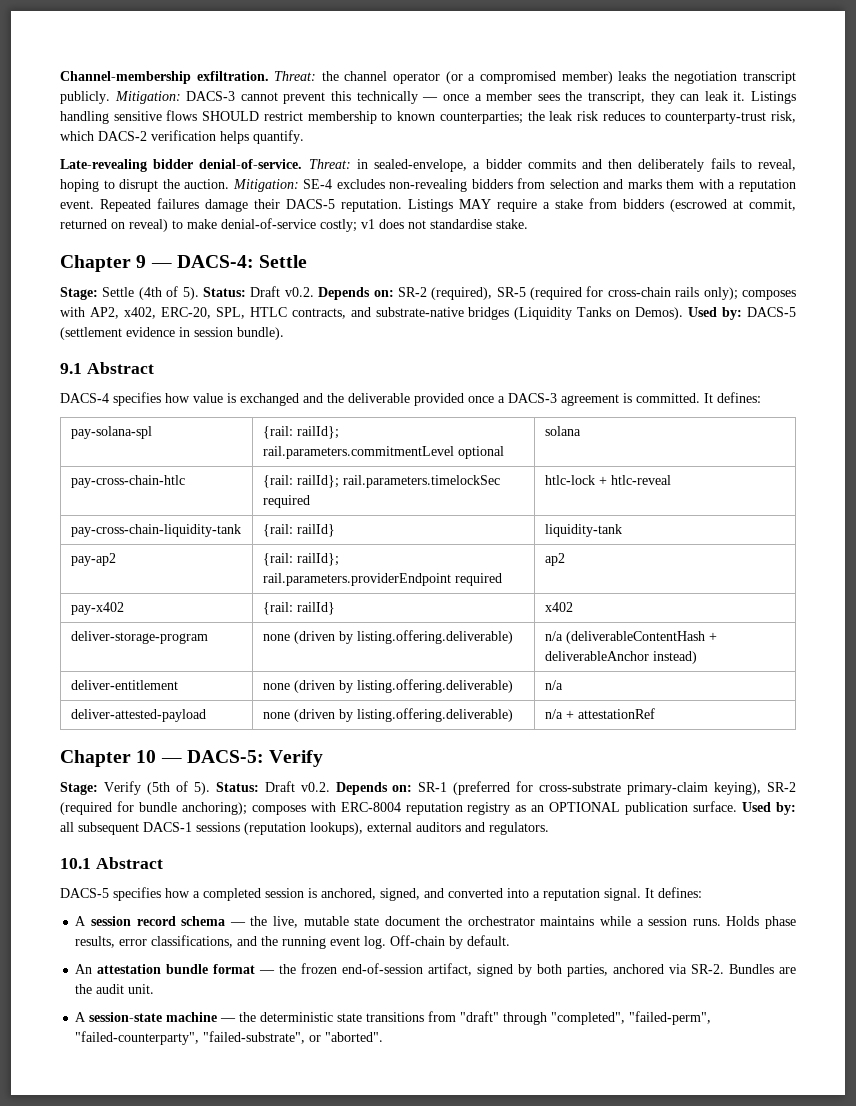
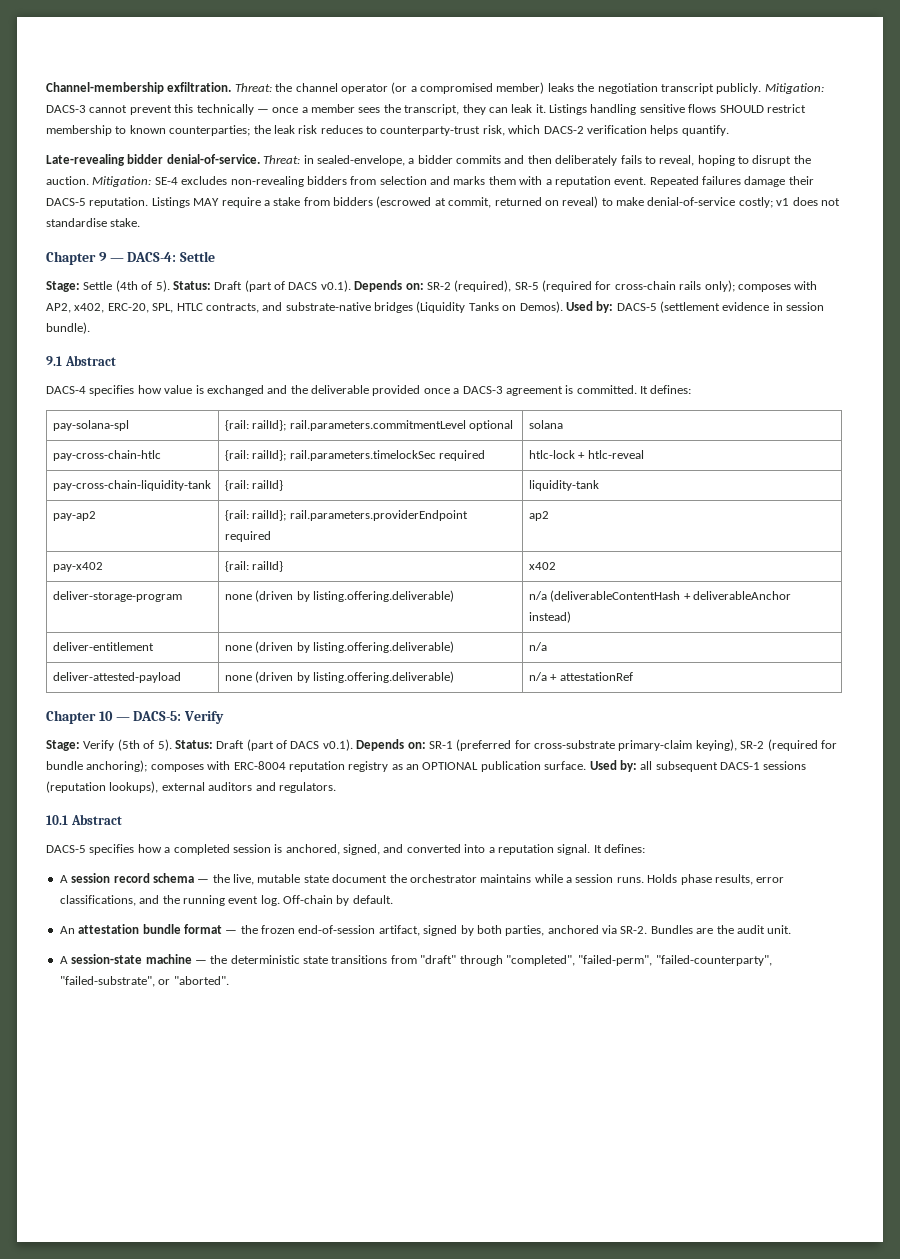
[284,287,314,297] v0.2. -> [244,280,351,292] (part of DACS v0.1).
[300,782,330,792] v0.2. -> [246,739,353,751] (part of DACS v0.1).

